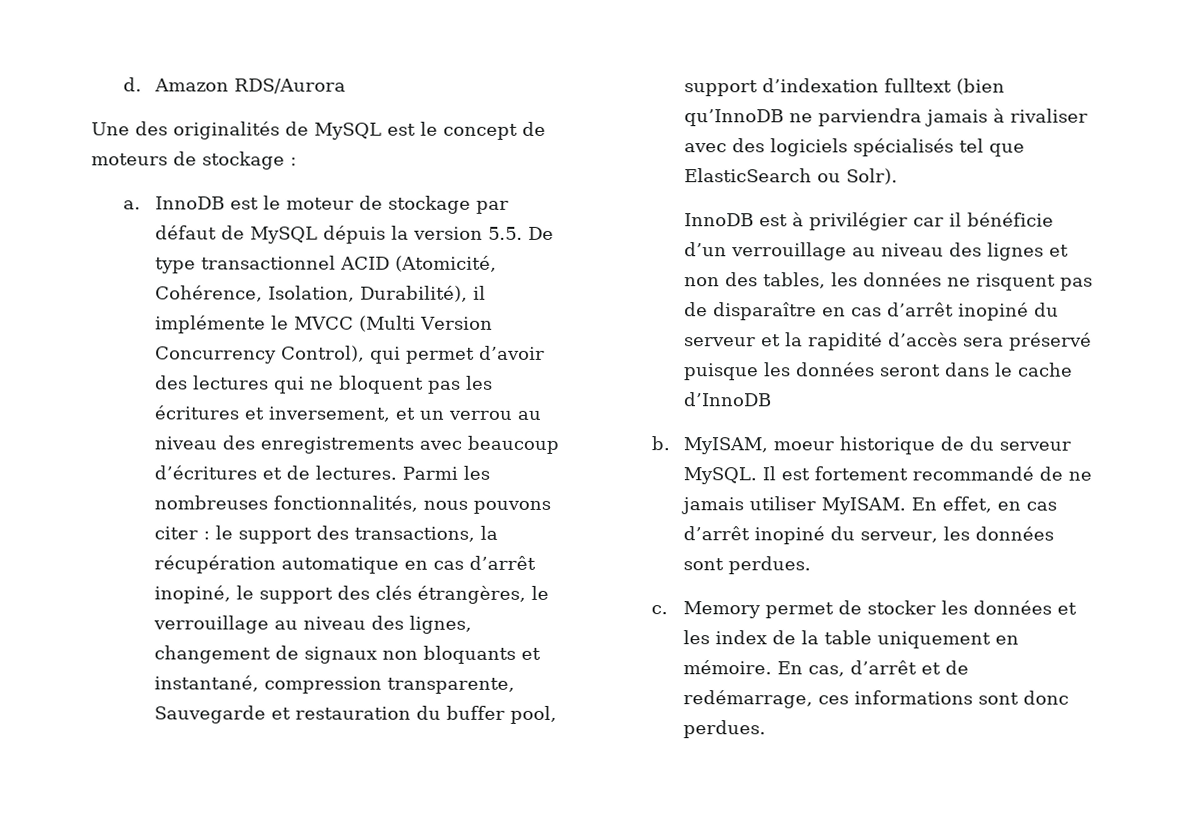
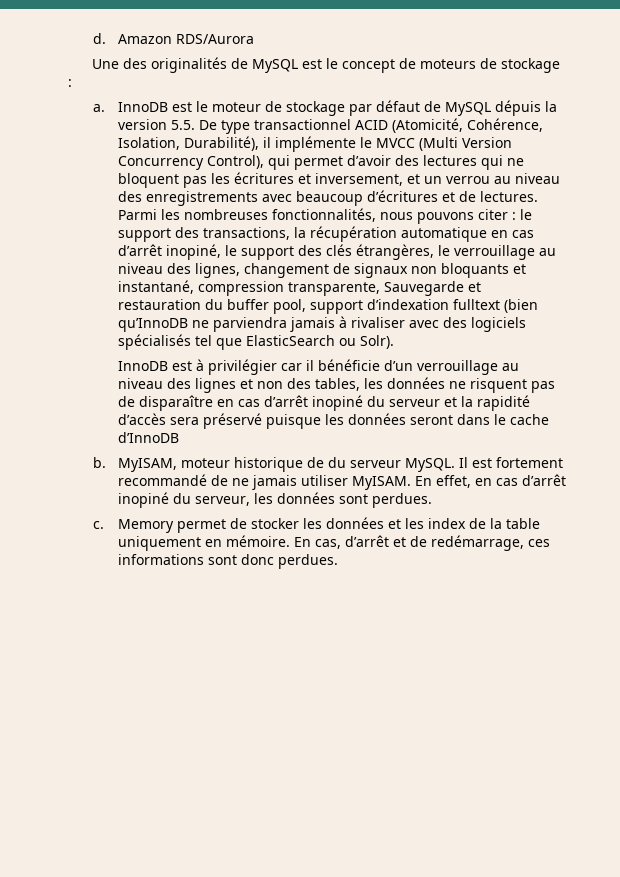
[773,441,835,451] moeur -> [180,458,230,468] moteur

